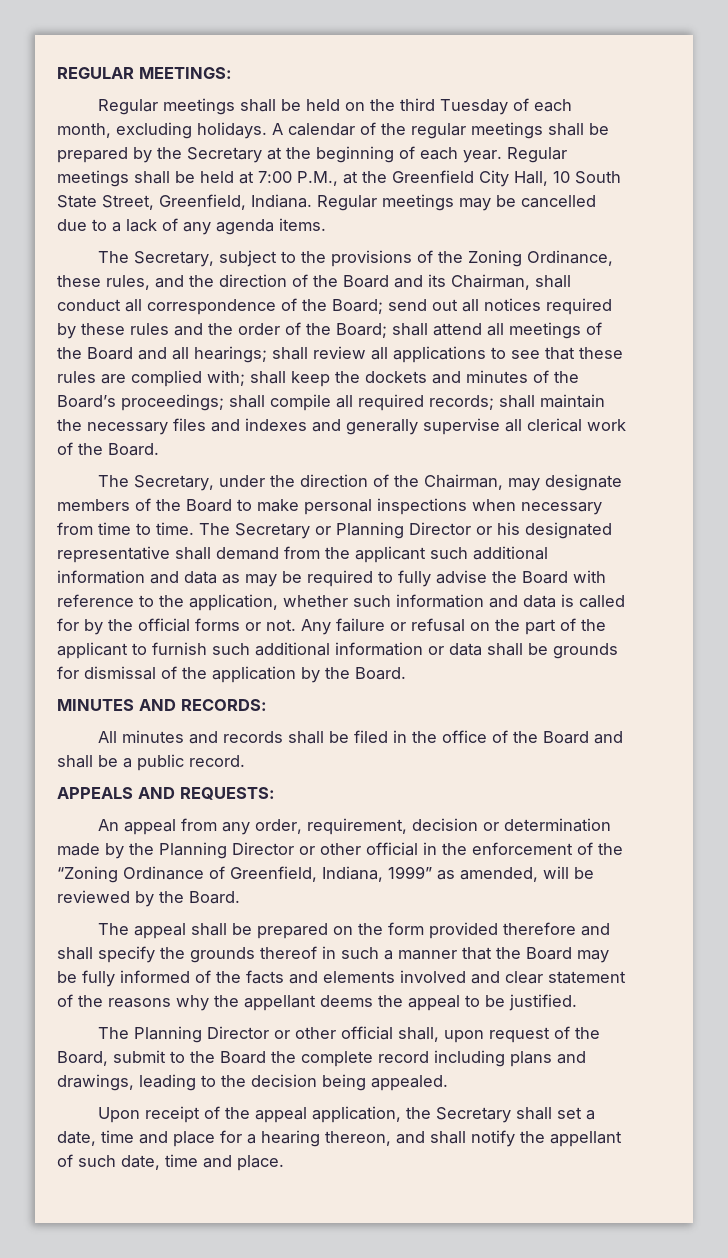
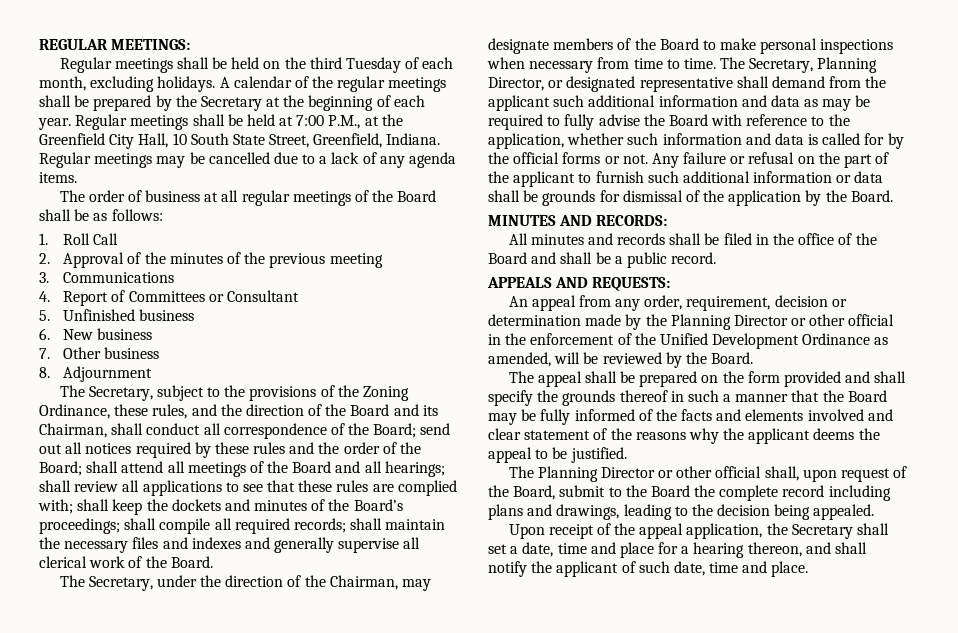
(326, 224) none -> [59,190,437,206] [39,209,163,221] [39,233,119,245] [39,252,383,268] [39,272,175,283] [39,290,300,306] [39,309,195,321] [39,328,153,340] [39,347,160,359] [39,366,153,382] // The order of business at all regular meetings of the Board shall be as follows: // 1. Roll Call // 2. Approval of the minutes of the previous meeting // 3. Communications // 4. Report of Committees or Consultant // 5. Unfinished business // 6. New business // 7. Other business // 8. Adjournment
[235,522,520,539] Secretary or Planning Director or his -> [749,57,878,73] [488,77,564,91] Secretary, Planning Director, or
[57,866,432,883] “Zoning Ordinance of Greenfield, Indiana, 1999” -> [659,333,871,349] Unified Development Ordinance
[502,922,576,935] therefore -> (841, 379) none
[244,995,316,1011] appellant -> [748,428,811,444] applicant
[550,1131,622,1147] appellant -> [556,561,619,577] applicant

